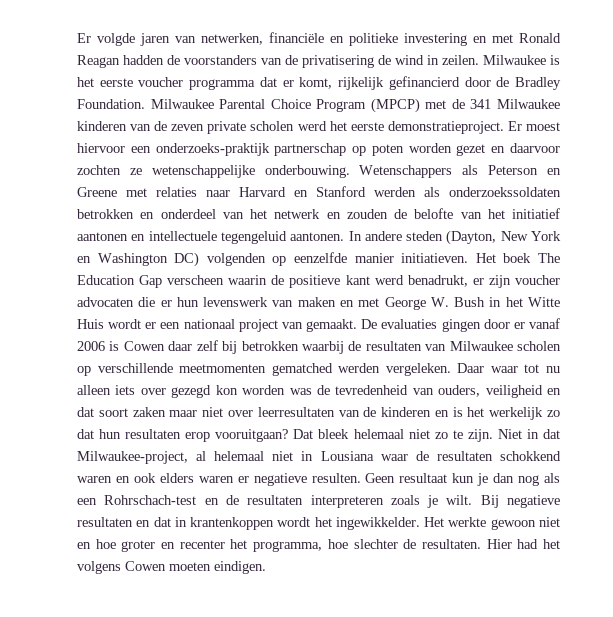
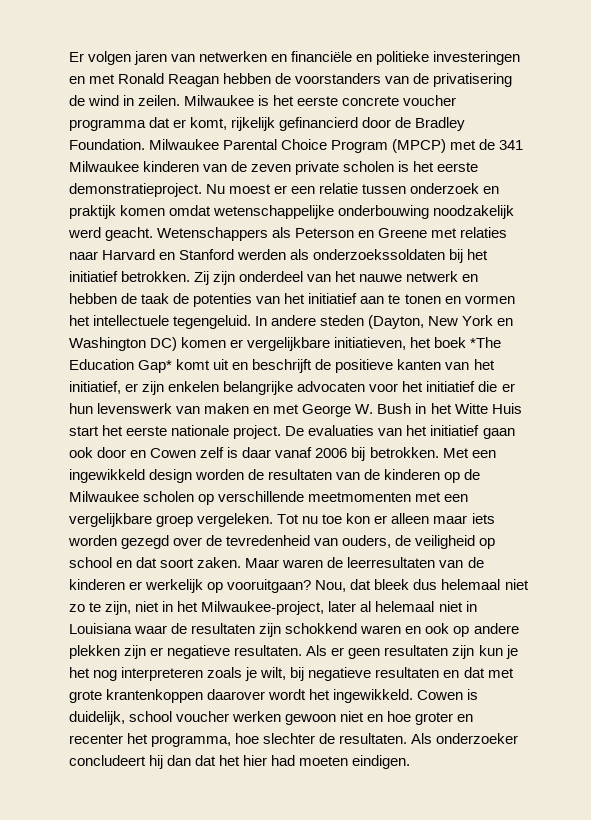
[77,33,135,46] Er volgde -> [69,51,132,65] Er volgen
[201,33,263,45] netwerken, -> [199,51,288,62] netwerken en
[404,33,467,46] investering -> [433,51,521,65] investeringen
[123,55,164,65] hadden -> [223,73,272,84] hebben
(133, 82) none -> [342,96,400,106] concrete
[297,121,327,131] werd -> [398,161,410,172] is
[507,121,560,131] [77,143,560,156] [77,165,350,178] Er moest hiervoor een onderzoeks-praktijk partnerschap op poten worden gezet en daarvoor zochten ze wetenschappelijke onderbouwing. -> [206,183,500,194] [69,205,515,219] [68,227,154,241] Nu moest er een relatie tussen onderzoek en praktijk komen omdat wetenschappelijke onderbouwing noodzakelijk werd geacht.
[77,209,155,219] betrokken en -> [449,249,489,263] [69,271,236,285] bij het initiatief betrokken. Zij zijn
(267, 214) none -> [359,274,403,282] nauwe
[346,208,560,219] [77,231,345,244] zouden de belofte van het initiatief aantonen en intellectuele tegengeluid aantonen. -> [69,293,515,307] [69,315,252,329] hebben de taak de potenties van het initiatief aan te tonen en vormen het intellectuele tegengeluid.
[206,252,561,266] [77,275,560,288] [77,297,134,307] volgenden op eenzelfde manier initiatieven. Het boek The Education Gap verscheen waarin de positieve kant werd benadrukt, er zijn voucher advocaten -> [181,337,502,351] [69,359,495,373] [69,381,476,395] komen er vergelijkbare initiatieven, het boek *The Education Gap* komt uit en beschrijft de positieve kanten van het initiatief, er zijn enkelen belangrijke advocaten voor het initiatief
[108,318,560,332] [77,340,447,354] wordt er een nationaal project van gemaakt. De evaluaties gingen door er vanaf 2006 is Cowen daar zelf bij betrokken waarbij de resultaten van -> [69,425,515,439] [69,447,496,461] [69,469,481,483] start het eerste nationale project. De evaluaties van het initiatief gaan ook door en Cowen zelf is daar vanaf 2006 bij betrokken. Met een ingewikkeld design worden de resultaten van de kinderen op de
[271,363,560,376] [77,385,561,398] [77,407,560,420] [77,429,560,442] [77,451,188,464] gematched werden vergeleken. Daar waar tot nu alleen iets over gezegd kon worden was de tevredenheid van ouders, veiligheid en dat soort zaken maar niet over leerresultaten van de kinderen en is het werkelijk zo dat hun resultaten erop vooruitgaan? Dat bleek helemaal niet zo te zijn. Niet in dat Milwaukee-project, -> [415,492,469,502] [69,513,495,527] [68,535,496,549] [69,557,484,568] [69,579,529,593] [69,601,357,615] met een vergelijkbare groep vergeleken. Tot nu toe kon er alleen maar iets worden gezegd over de tevredenheid van ouders, de veiligheid op school en dat soort zaken. Maar waren de leerresultaten van de kinderen er werkelijk op vooruitgaan? Nou, dat bleek dus helemaal niet zo te zijn, niet in het Milwaukee-project, later
[320,451,374,461] Lousiana -> [69,623,132,634] Louisiana
(493, 456) none -> [259,623,282,637] zijn
[159,473,561,486] [77,495,304,505] elders waren er negatieve resulten. Geen resultaat kun je dan nog als een Rohrschach-test en de resultaten -> [453,623,519,637] [69,645,518,659] [69,667,118,681] op andere plekken zijn er negatieve resultaten. Als er geen resultaten zijn kun je het nog
[446,495,499,508] wilt. Bij -> [260,667,305,681] wilt, bij
[174,517,487,530] in krantenkoppen wordt het ingewikkelder. Het werkte -> [487,668,514,678] [69,689,479,703] [69,711,282,725] met grote krantenkoppen daarover wordt het ingewikkeld. Cowen is duidelijk, school voucher werken
[486,539,560,549] [77,561,166,574] Hier had het volgens Cowen -> [411,733,519,744] [69,755,296,769] Als onderzoeker concludeert hij dan dat het hier had

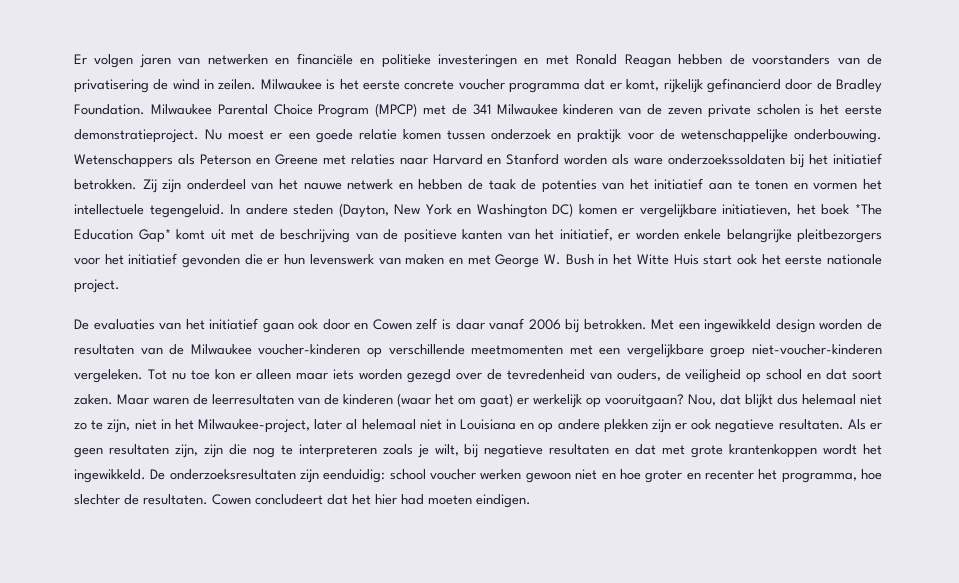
[319,183,359,194] relatie -> [315,129,441,143] goede relatie komen
[120,205,515,219] [68,227,154,241] komen omdat wetenschappelijke onderbouwing noodzakelijk werd geacht. -> [627,129,882,143] voor de wetenschappelijke onderbouwing.
[237,249,310,260] werden als -> [564,154,664,165] worden als ware
[232,359,313,373] en beschrijft -> [231,229,378,243] met de beschrijving van
[142,381,366,395] zijn enkelen belangrijke advocaten -> [635,229,882,243] worden enkele belangrijke pleitbezorgers
(476, 386) none -> [182,254,241,268] gevonden
(99, 431) none -> [736,254,757,265] ook
(282, 432) none -> (120, 286) //
[384,469,481,483] [69,491,195,502] kinderen op de Milwaukee scholen -> [190,344,361,355] Milwaukee voucher-kinderen
(194, 521) none -> [752,344,883,355] niet-voucher-kinderen
(125, 584) none -> [397,393,513,408] (waar het om gaat)
[374,579,410,590] bleek -> [745,394,773,408] blijkt
[134,623,450,637] waar de resultaten zijn schokkend waren en ook -> [520,422,535,430] en
(164, 651) none -> [691,419,712,430] ook
[452,645,518,659] [69,667,118,681] zijn kun je het nog -> [174,444,293,458] zijn, zijn die nog te
[207,689,266,700] daarover -> (818, 451) none
[417,689,479,700] [69,711,125,725] Cowen is duidelijk, -> [150,469,386,483] De onderzoeksresultaten zijn eenduidig:
[411,733,519,744] [69,755,192,769] Als onderzoeker concludeert hij dan -> [212,494,323,505] Cowen concludeert

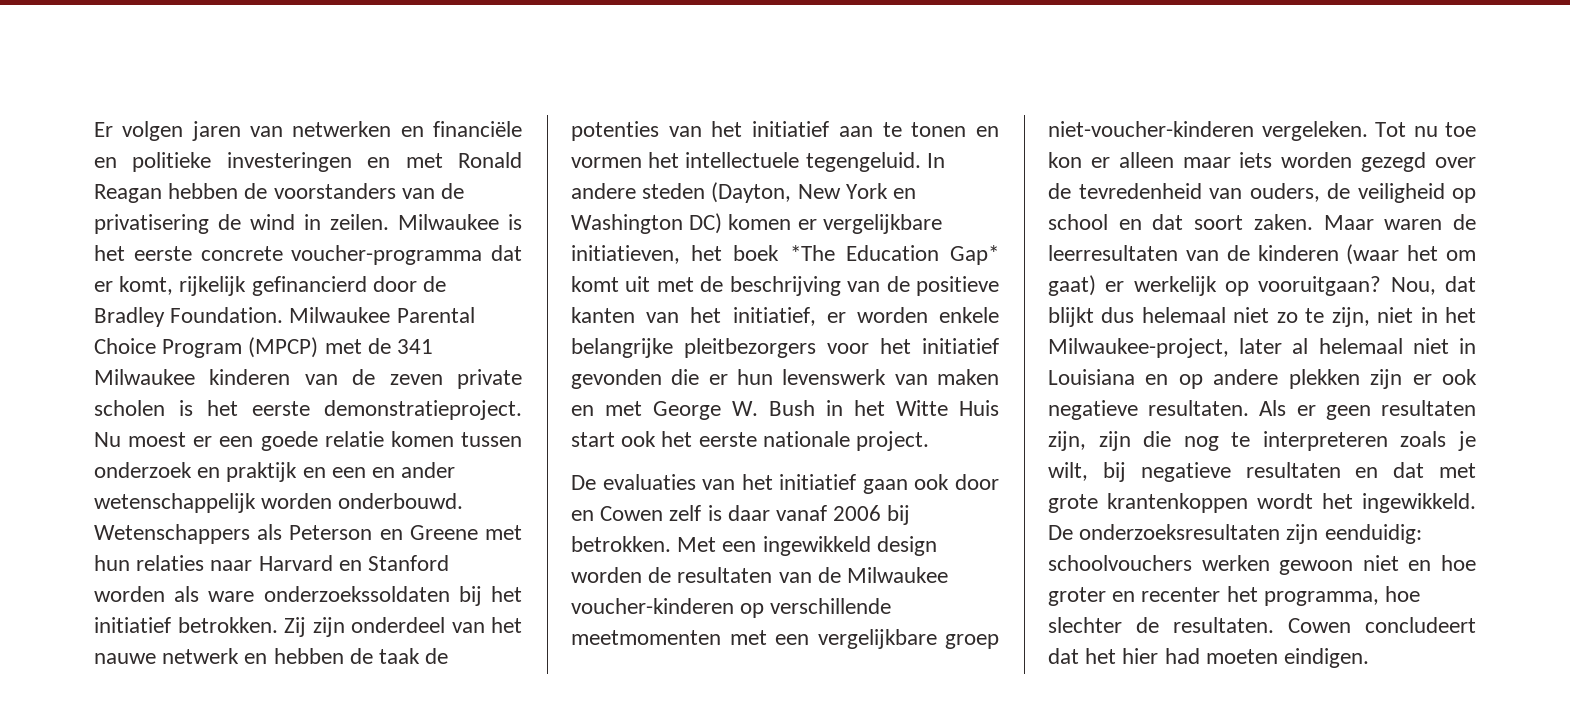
[458,79,581,93] voucher programma -> [291,245,483,265] voucher-programma
[627,129,882,143] voor de wetenschappelijke onderbouwing. -> [302,462,456,478] [94,493,464,513] en een en ander wetenschappelijk worden onderbouwd.
(346, 160) none -> [94,555,130,571] hun
[389,469,477,480] school voucher -> [1048,555,1192,571] schoolvouchers

